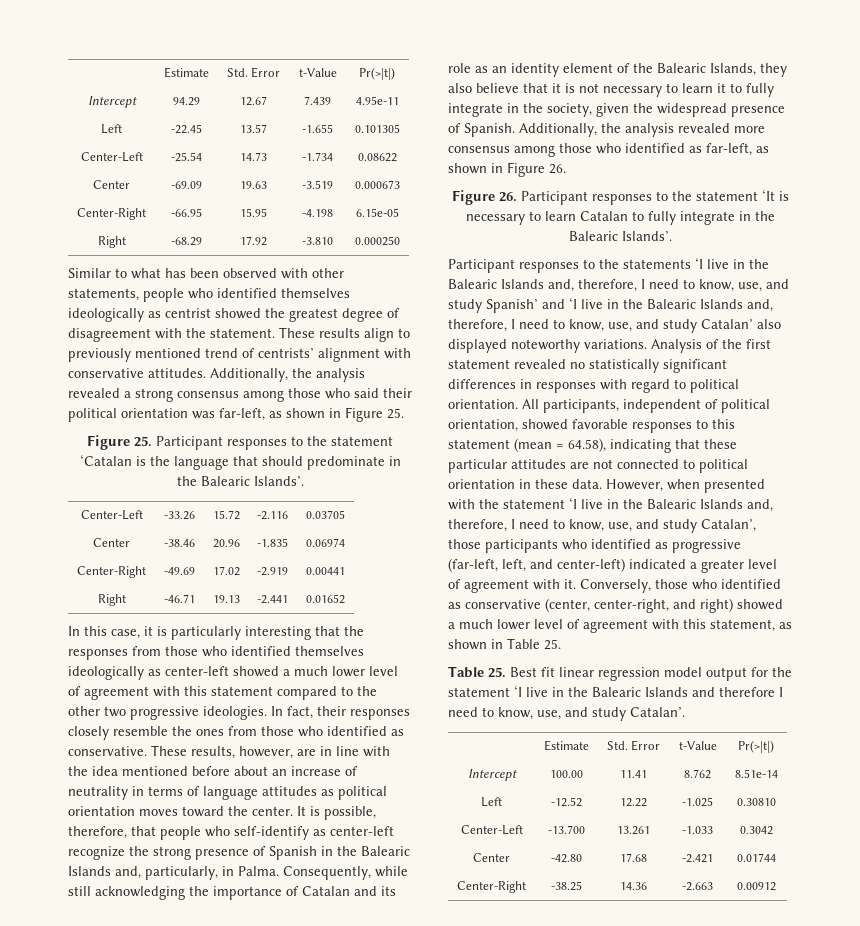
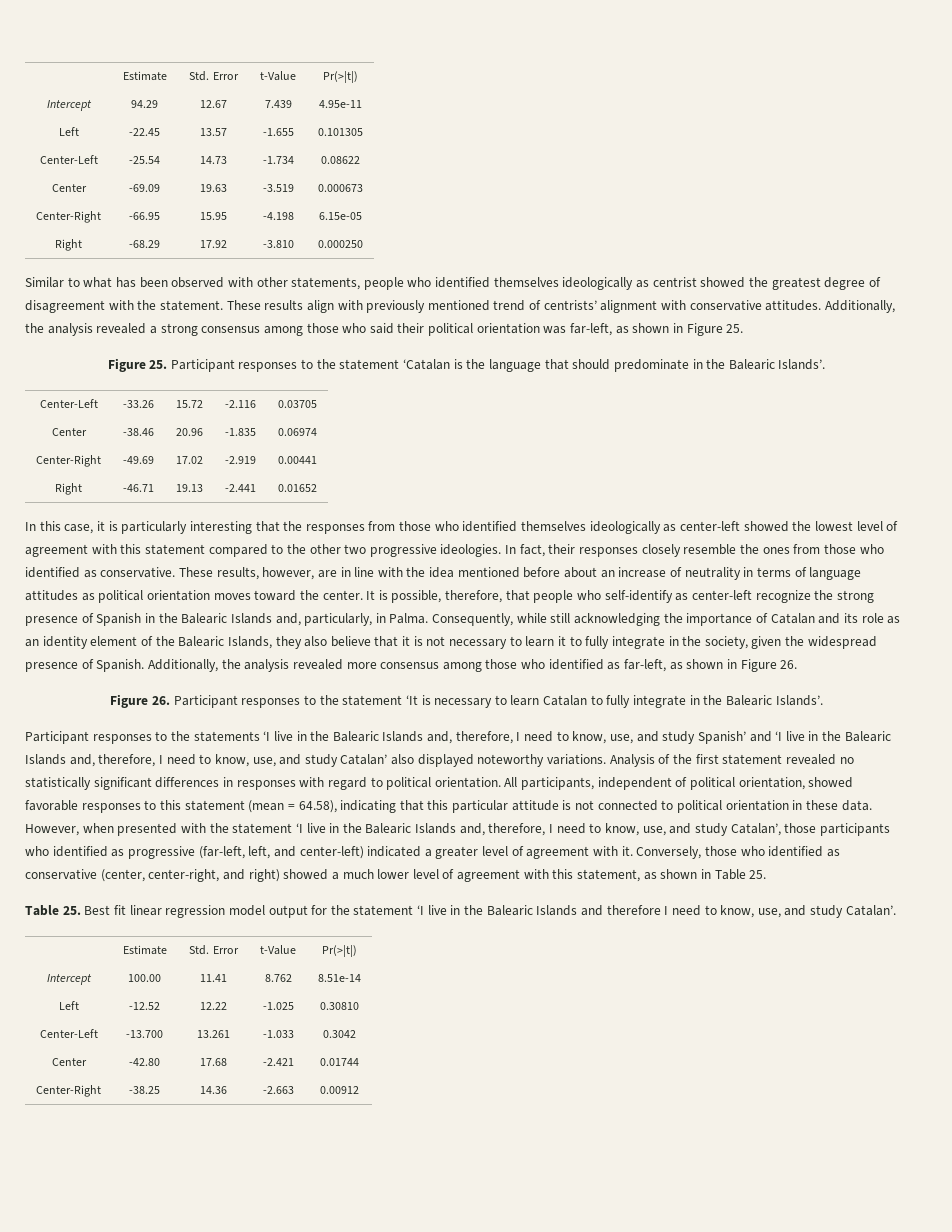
[398,328,410,338] to -> [337,300,363,310] with
[283,666,365,677] a much lower -> [792,521,853,531] the lowest
[704,439,737,449] [448,459,589,473] these particular attitudes are -> [427,800,572,813] this particular attitude is

